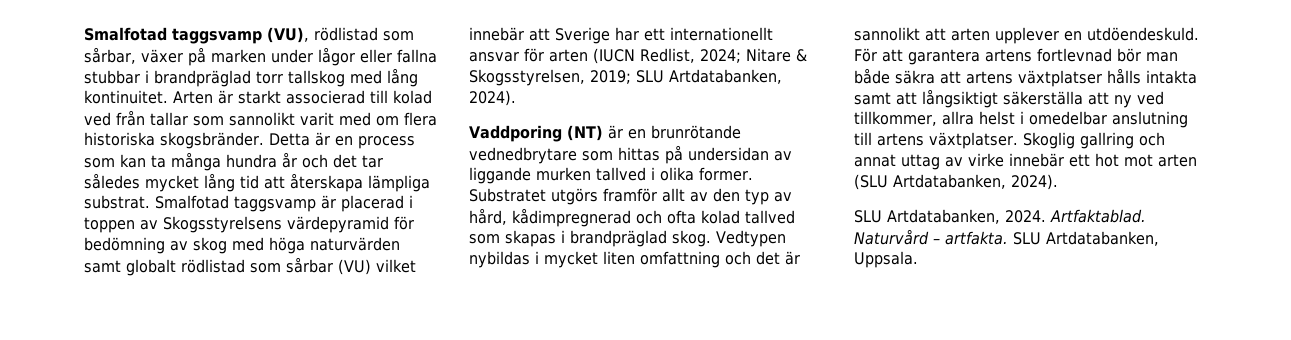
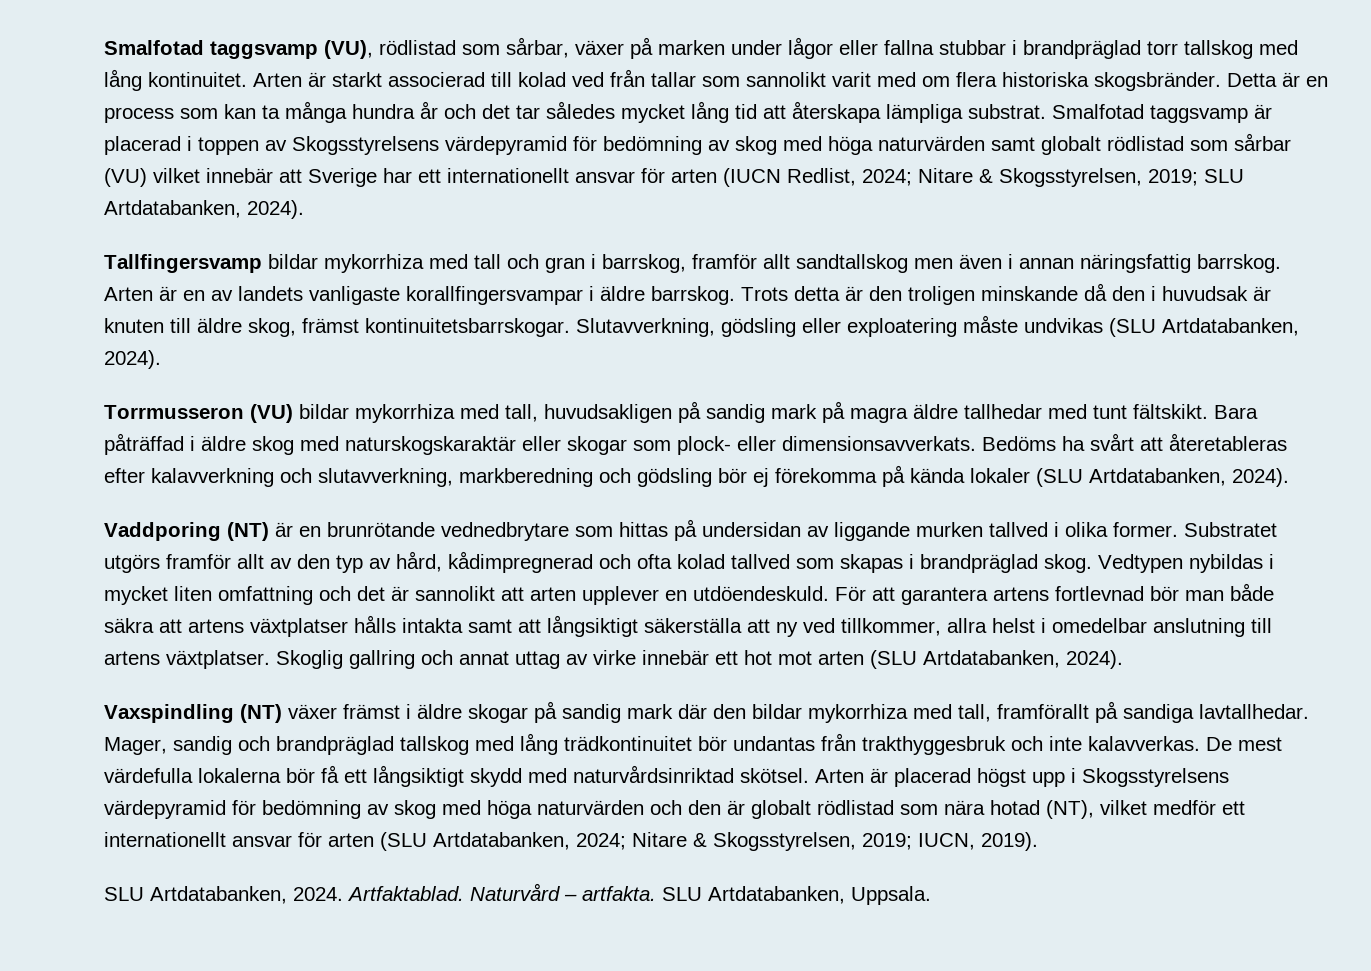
(516, 98) none -> [104,254,1281,273] [104,283,1271,305] [104,315,1299,337] [104,350,161,369] [104,401,1258,423] [104,433,1287,455] [104,465,1289,487] // Tallfingersvamp bildar mykorrhiza med tall och gran i barrskog, framför allt sandtallskog men även i annan näringsfattig barrskog. Arten är en av landets vanligaste korallfingersvampar i äldre barrskog. Trots detta är den troligen minskande då den i huvudsak är knuten till äldre skog, främst kontinuitetsbarrskogar. Slutavverkning, gödsling eller exploatering måste undvikas (SLU Artdatabanken, 2024). // Torrmusseron (VU) bildar mykorrhiza med tall, huvudsakligen på sandig mark på magra äldre tallhedar med tunt fältskikt. Bara påträffad i äldre skog med naturskogskaraktär eller skogar som plock- eller dimensionsavverkats. Bedöms ha svårt att återetableras efter kalavverkning och slutavverkning, markberedning och gödsling bör ej förekomma på kända lokaler (SLU Artdatabanken, 2024).
(1058, 182) none -> [104,701,1309,723] [104,733,1282,755] [104,765,1229,787] [104,800,1245,819] [104,832,1038,851] // Vaxspindling (NT) växer främst i äldre skogar på sandig mark där den bildar mykorrhiza med tall, framförallt på sandiga lavtallhedar. Mager, sandig och brandpräglad tallskog med lång trädkontinuitet bör undantas från trakthyggesbruk och inte kalavverkas. De mest värdefulla lokalerna bör få ett långsiktigt skydd med naturvårdsinriktad skötsel. Arten är placerad högst upp i Skogsstyrelsens värdepyramid för bedömning av skog med höga naturvärden och den är globalt rödlistad som nära hotad (NT), vilket medför ett internationellt ansvar för arten (SLU Artdatabanken, 2024; Nitare & Skogsstyrelsen, 2019; IUCN, 2019).

